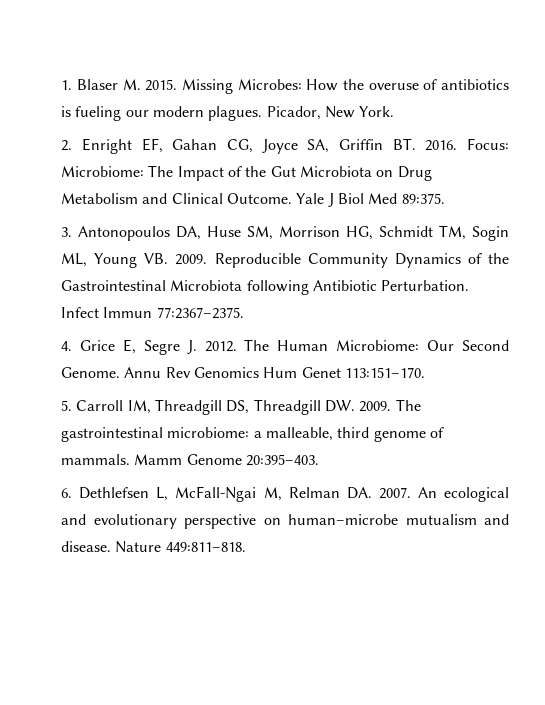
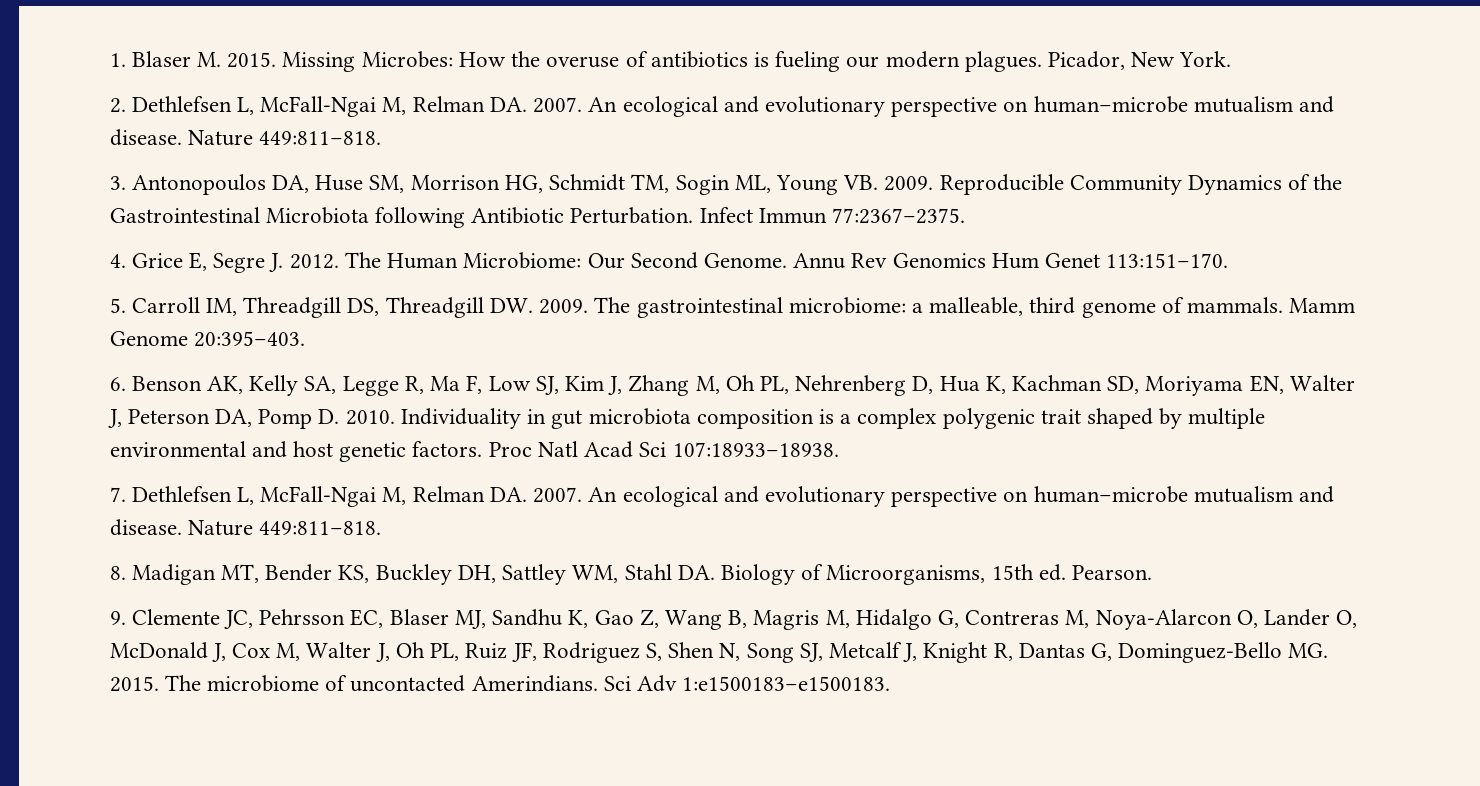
[81,138,509,154] [61,165,432,181] [61,193,445,207] Enright EF, Gahan CG, Joyce SA, Griffin BT. 2016. Focus: Microbiome: The Impact of the Gut Microbiota on Drug Metabolism and Clinical Outcome. Yale J Biol Med 89:375. -> [131,96,1334,117] [109,129,382,146] Dethlefsen L, McFall-Ngai M, Relman DA. 2007. An ecological and evolutionary perspective on human–microbe mutualism and disease. Nature 449:811–818.
(73, 493) none -> [131,375,1355,396] [107,408,1266,429] [109,441,839,462] [109,487,126,502] Benson AK, Kelly SA, Legge R, Ma F, Low SJ, Kim J, Zhang M, Oh PL, Nehrenberg D, Hua K, Kachman SD, Moriyama EN, Walter J, Peterson DA, Pomp D. 2010. Individuality in gut microbiota composition is a complex polygenic trait shaped by multiple environmental and host genetic factors. Proc Natl Acad Sci 107:18933–18938. // 7.
(246, 547) none -> [109,564,1152,585] [109,609,1358,630] [109,642,1329,663] [109,675,891,692] // 8. Madigan MT, Bender KS, Buckley DH, Sattley WM, Stahl DA. Biology of Microorganisms, 15th ed. Pearson. // 9. Clemente JC, Pehrsson EC, Blaser MJ, Sandhu K, Gao Z, Wang B, Magris M, Hidalgo G, Contreras M, Noya-Alarcon O, Lander O, McDonald J, Cox M, Walter J, Oh PL, Ruiz JF, Rodriguez S, Shen N, Song SJ, Metcalf J, Knight R, Dantas G, Dominguez-Bello MG. 2015. The microbiome of uncontacted Amerindians. Sci Adv 1:e1500183–e1500183.

